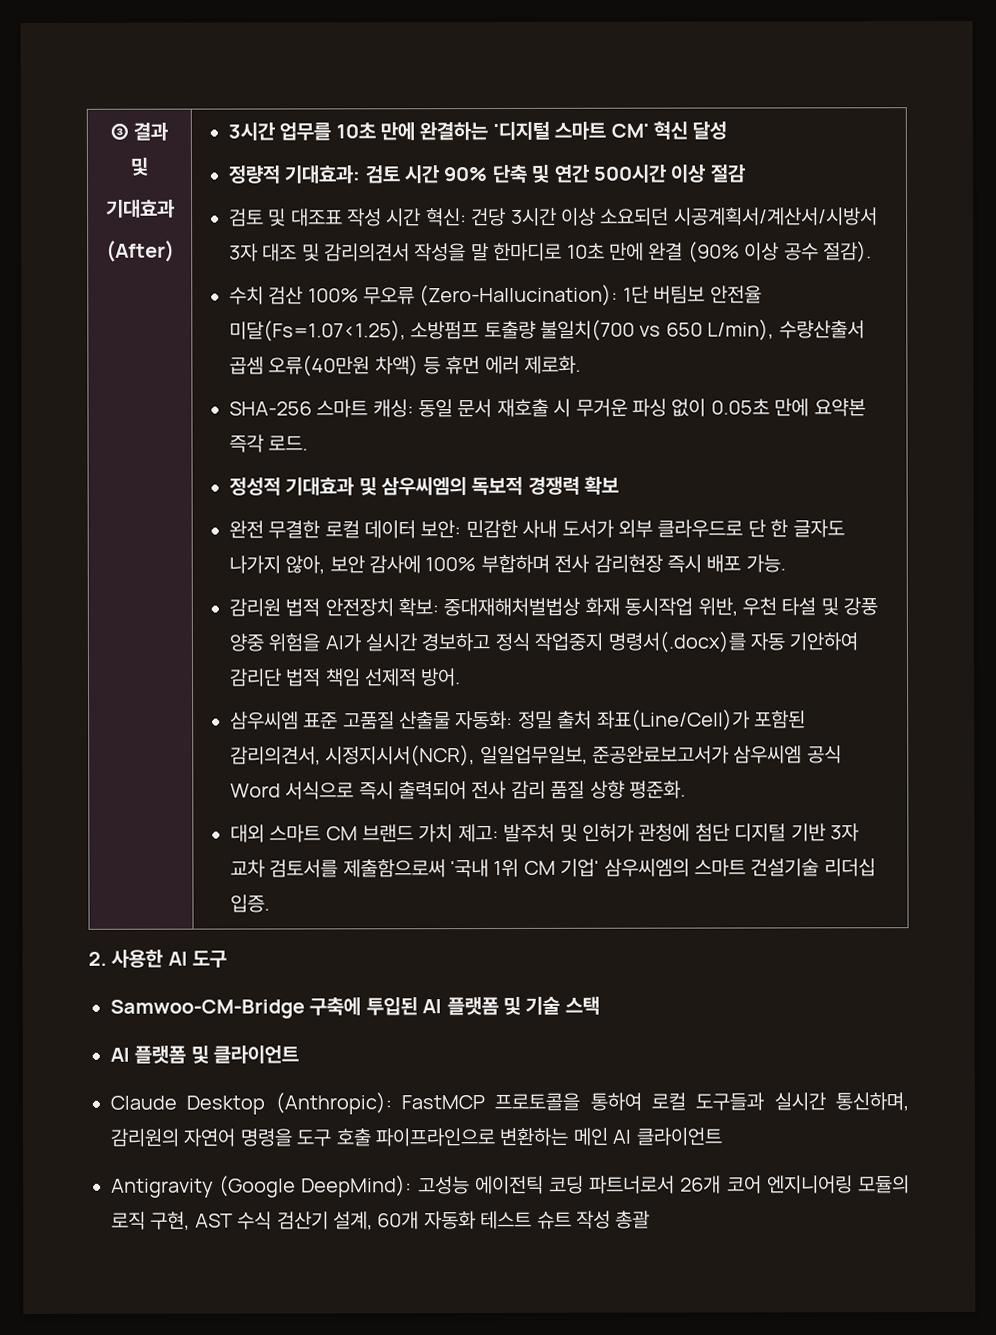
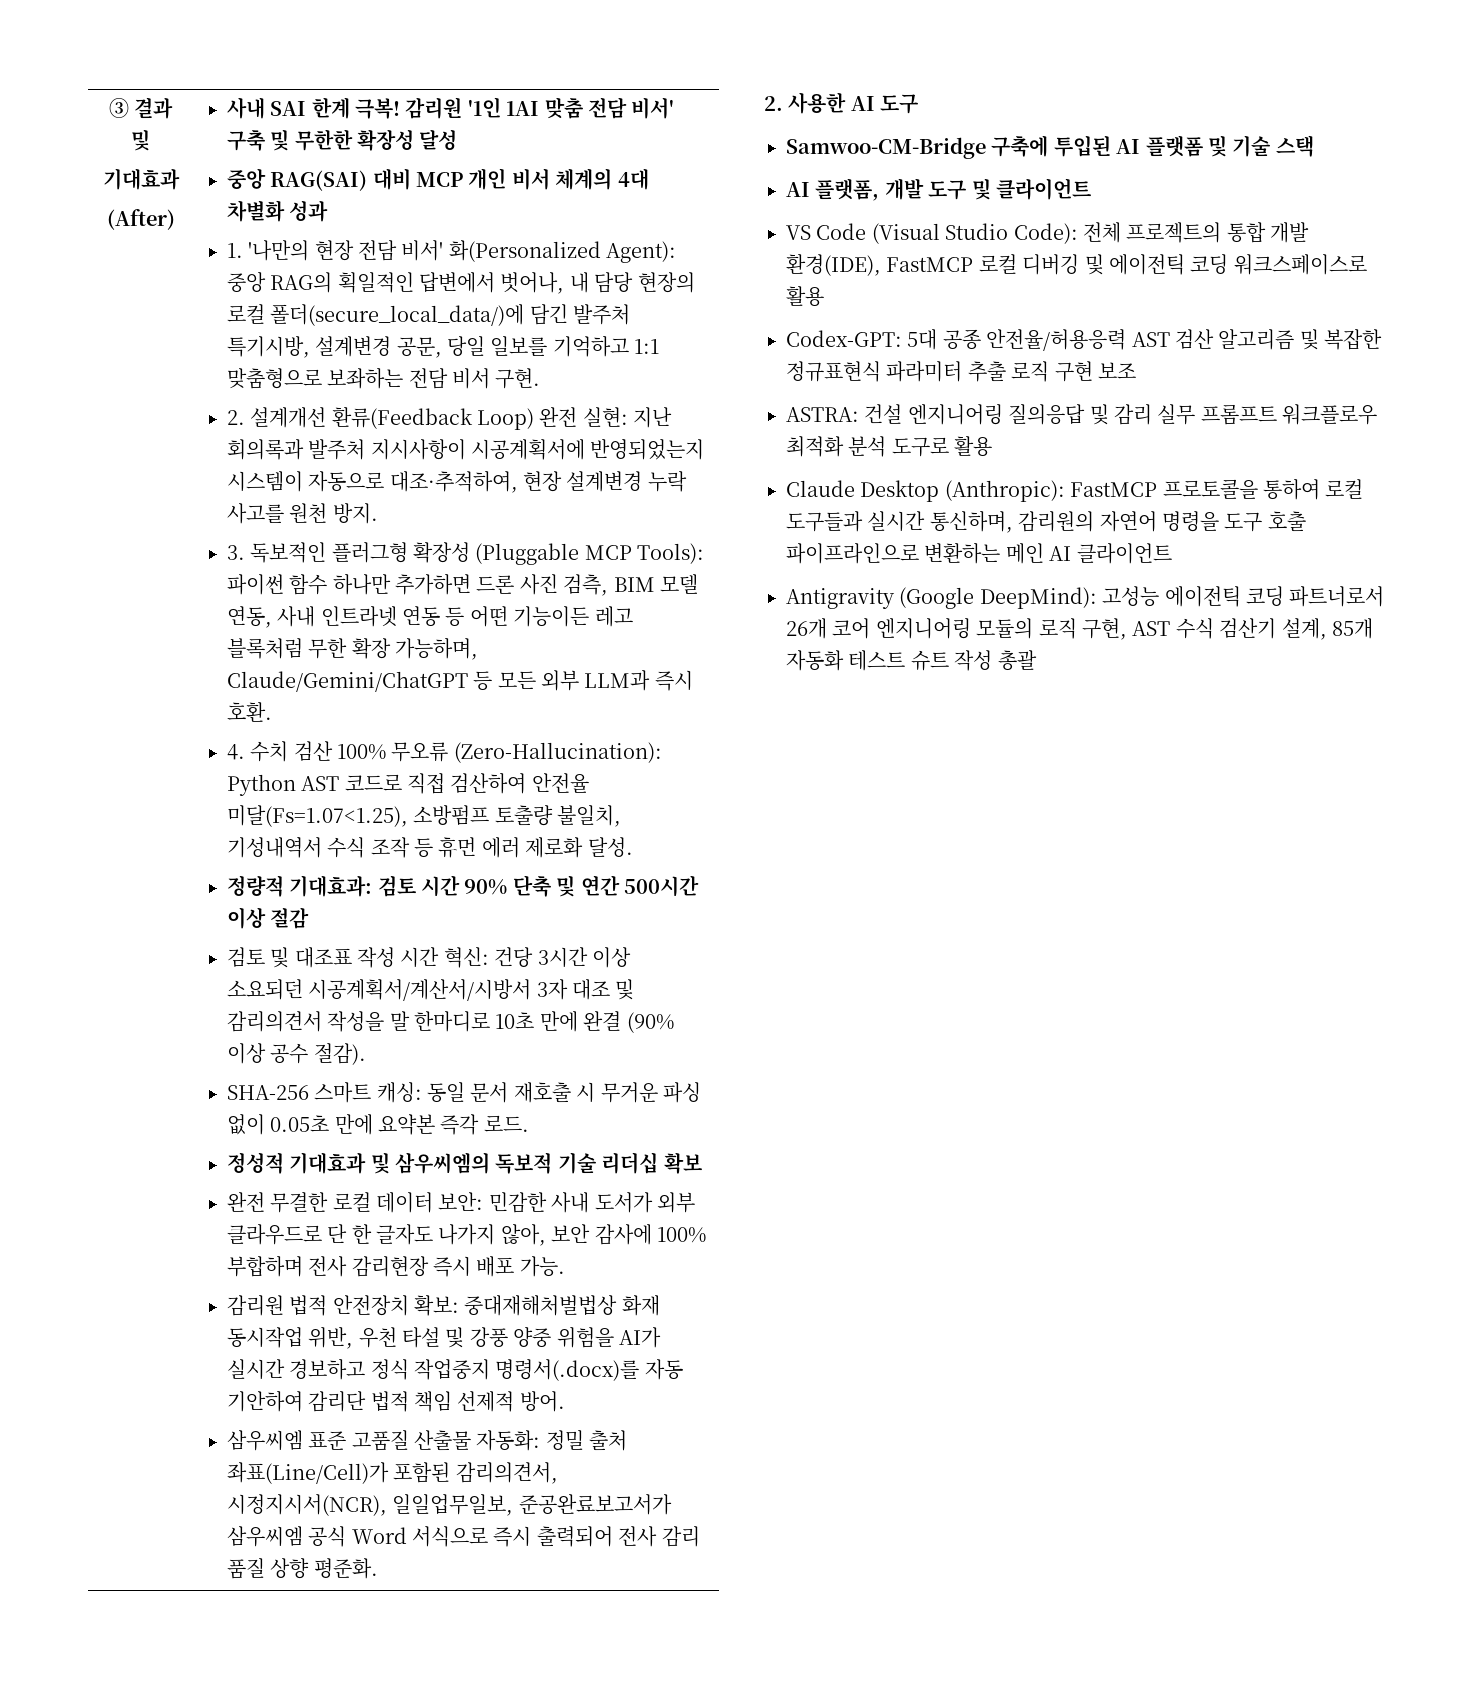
[227,120,728,141] 3시간 업무를 10초 만에 완결하는 '디지털 스마트 CM' 혁신 달성 -> [226,97,675,119] [226,129,458,151] [226,168,649,191] [226,200,329,222] [226,240,677,263] [226,272,695,294] [226,304,631,326] [226,336,660,358] [226,368,541,389] [226,407,673,430] [226,439,705,460] [226,471,687,493] [226,503,378,524] [226,542,705,565] [226,574,699,596] [226,606,633,628] [226,638,479,660] [226,670,693,692] [226,702,272,722] [226,741,662,763] [226,773,589,796] [226,805,622,827] [226,837,633,858] 사내 SAI 한계 극복! 감리원 '1인 1AI 맞춤 전담 비서' 구축 및 무한한 확장성 달성 // 중앙 RAG(SAI) 대비 MCP 개인 비서 체계의 4대 차별화 성과 // 1. '나만의 현장 전담 비서' 화(Personalized Agent): 중앙 RAG의 획일적인 답변에서 벗어나, 내 담당 현장의 로컬 폴더(secure_local_data/)에 담긴 발주처 특기시방, 설계변경 공문, 당일 일보를 기억하고 1:1 맞춤형으로 보좌하는 전담 비서 구현. // 2. 설계개선 환류(Feedback Loop) 완전 실현: 지난 회의록과 발주처 지시사항이 시공계획서에 반영되었는지 시스템이 자동으로 대조·추적하여, 현장 설계변경 누락 사고를 원천 방지. // 3. 독보적인 플러그형 확장성 (Pluggable MCP Tools): 파이썬 함수 하나만 추가하면 드론 사진 검측, BIM 모델 연동, 사내 인트라넷 연동 등 어떤 기능이든 레고 블록처럼 무한 확장 가능하며, Claude/Gemini/ChatGPT 등 모든 외부 LLM과 즉시 호환. // 4. 수치 검산 100% 무오류 (Zero-Hallucination): Python AST 코드로 직접 검산하여 안전율 미달(Fs=1.07<1.25), 소방펌프 토출량 불일치, 기성내역서 수식 조작 등 휴먼 에러 제로화 달성.
[228,284,762,307] [228,319,865,342] [228,355,582,377] // 수치 검산 100% 무오류 (Zero-Hallucination): 1단 버팀보 안전율 미달(Fs=1.07<1.25), 소방펌프 토출량 불일치(700 vs 650 L/min), 수량산출서 곱셈 오류(40만원 차액) 등 휴먼 에러 제로화. -> (366, 1054) none
[527,476,580,495] 경쟁력 -> [557,1152,659,1174] 기술 리더십
[229,823,860,843] [229,858,876,878] [229,894,270,913] // 대외 스마트 CM 브랜드 가치 제고: 발주처 및 인허가 관청에 첨단 디지털 기반 3자 교차 검토서를 제출함으로써 '국내 1위 CM 기업' 삼우씨엠의 스마트 건설기술 리더십 입증. -> (378, 1568) none
[134,1045,187,1064] 플랫폼 -> [815,178,967,201] 플랫폼, 개발 도구
(300, 1054) none -> [786,222,1310,244] [786,254,1367,276] [786,286,824,307] [786,329,1383,351] [786,361,1136,382] [786,404,1378,425] [786,436,993,457] // VS Code (Visual Studio Code): 전체 프로젝트의 통합 개발 환경(IDE), FastMCP 로컬 디버깅 및 에이전틱 코딩 워크스페이스로 활용 // Codex-GPT: 5대 공종 안전율/허용응력 AST 검산 알고리즘 및 복잡한 정규표현식 파라미터 추출 로직 구현 보조 // ASTRA: 건설 엔지니어링 질의응답 및 감리 실무 프롬프트 워크플로우 최적화 분석 도구로 활용
[377,1211,420,1230] 60개 -> [1332,618,1373,639] 85개

